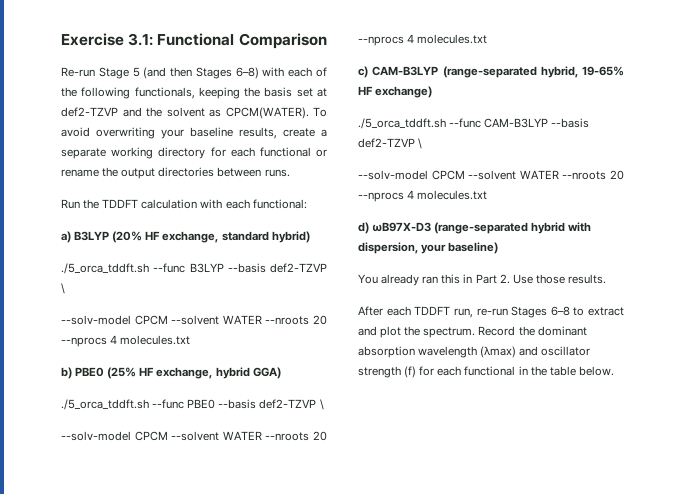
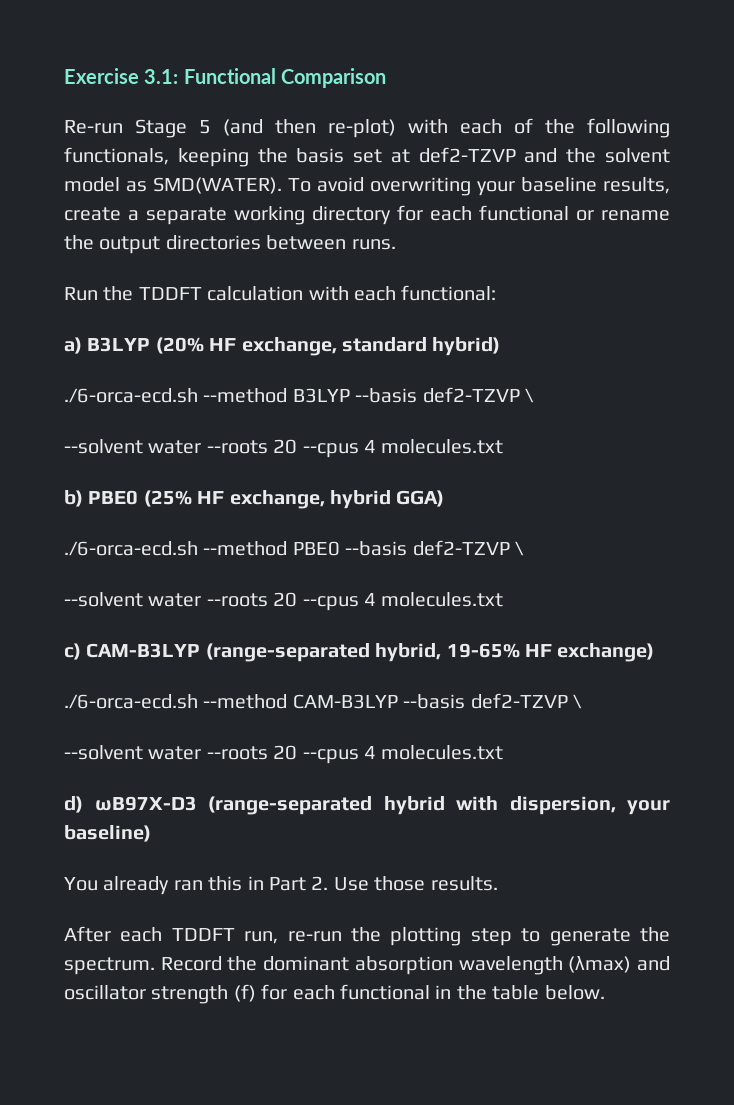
[195,67,259,79] Stages 6–8) -> [328,119,396,138] re-plot)
[209,107,309,119] as CPCM(WATER). -> [64,177,282,194] model as SMD(WATER).
[61,263,186,274] ./5_orca_tddft.sh --func -> [64,388,288,403] ./6-orca-ecd.sh --method
[61,315,327,325] [61,337,107,347] --solv-model CPCM --solvent WATER --nroots 20 --nprocs -> [64,439,359,458] --solvent water --roots 20 --cpus
[61,399,185,410] ./5_orca_tddft.sh --func -> [64,541,288,556] ./6-orca-ecd.sh --method
[61,431,327,441] [358,36,404,46] --solv-model CPCM --solvent WATER --nroots 20 --nprocs -> [64,592,359,611] --solvent water --roots 20 --cpus
[358,118,482,129] ./5_orca_tddft.sh --func -> [64,694,288,709] ./6-orca-ecd.sh --method
[358,170,624,180] [358,192,404,202] --solv-model CPCM --solvent WATER --nroots 20 --nprocs -> [64,745,359,764] --solvent water --roots 20 --cpus
[511,306,624,318] [358,326,402,338] Stages 6–8 to extract and plot -> [351,927,631,946] the plotting step to generate

